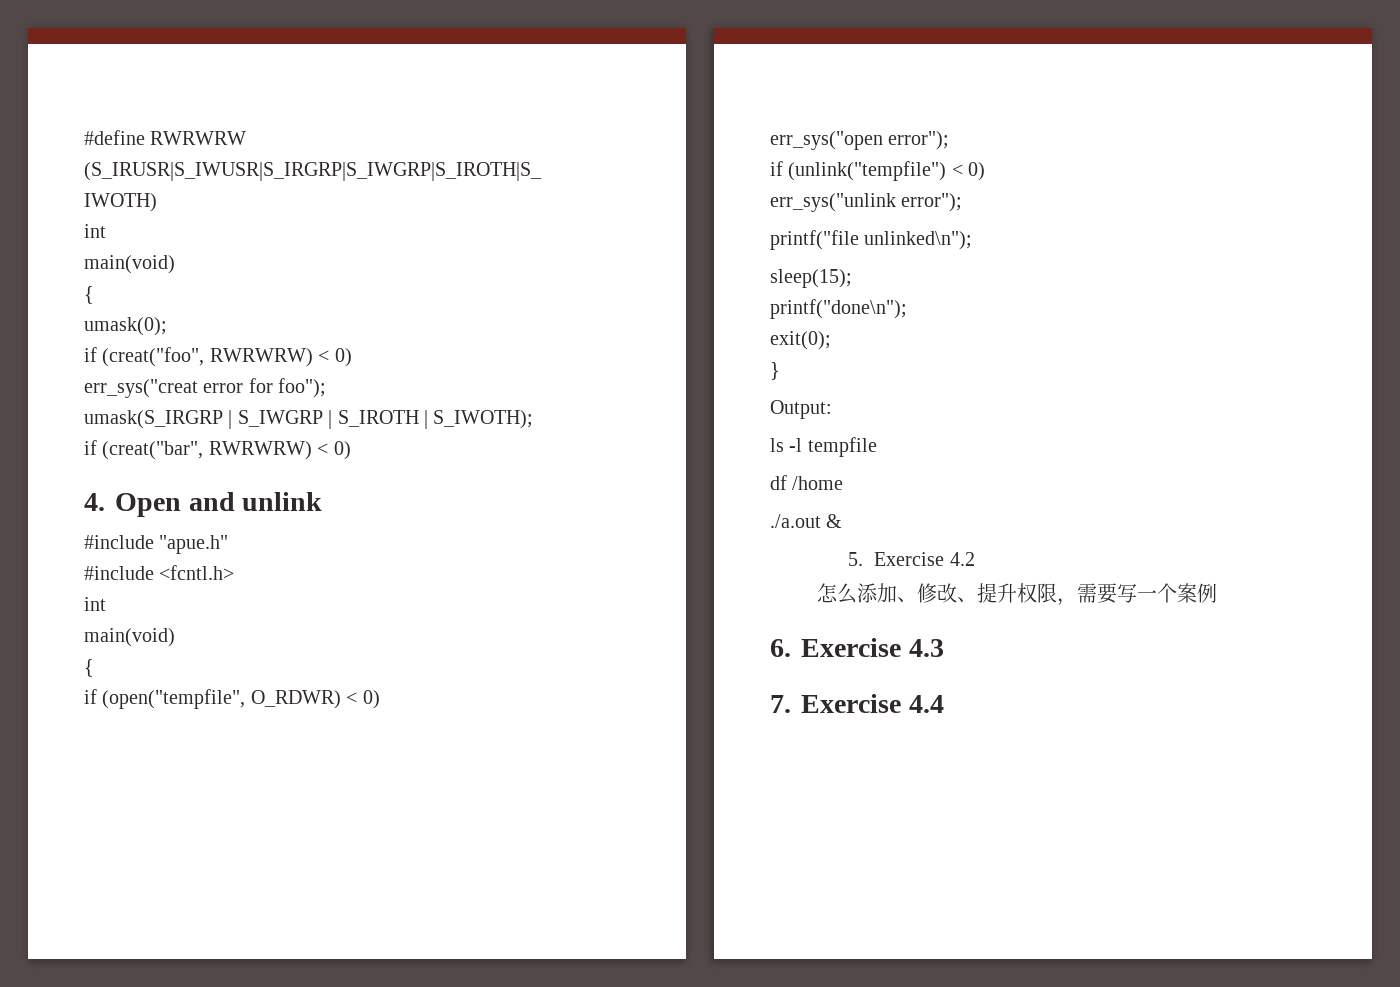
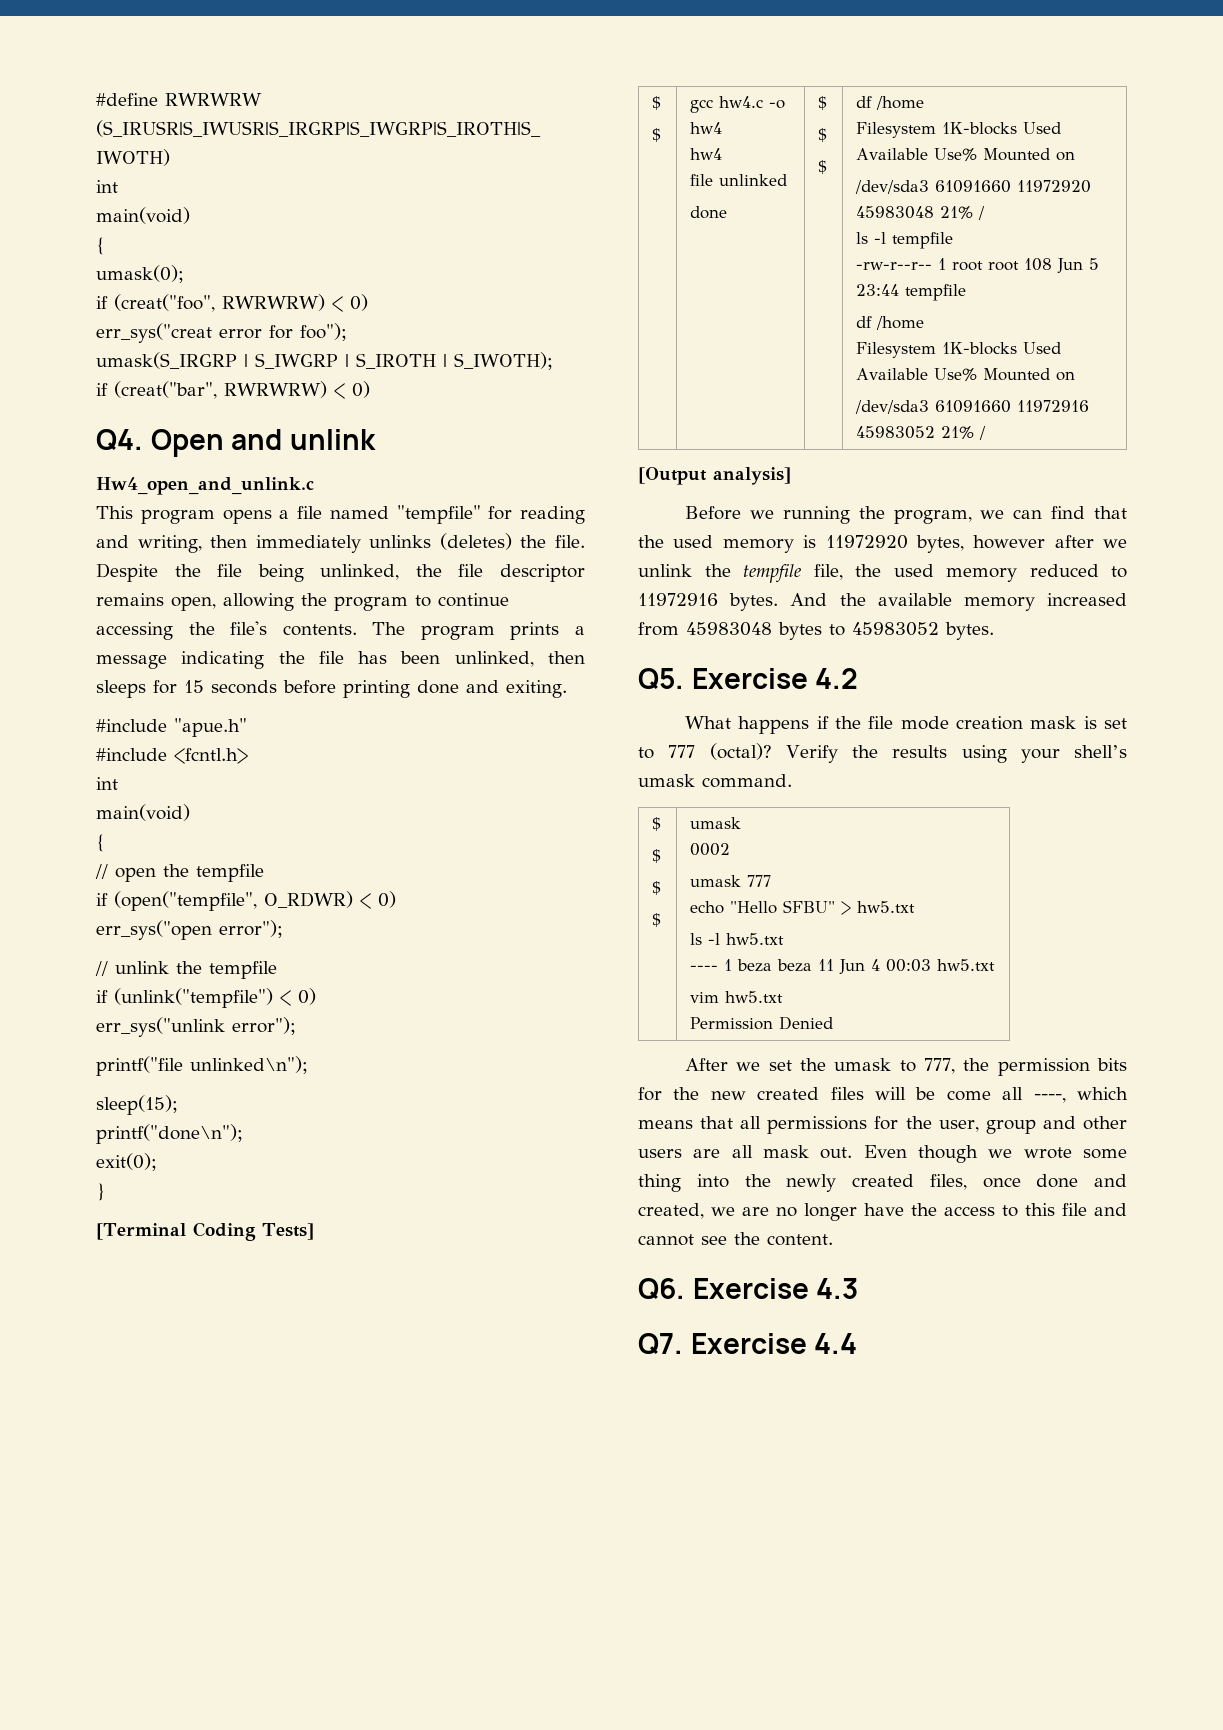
[84,493,105,511] 4. -> [96,429,143,451] Q4.
(323, 501) none -> [96,477,314,495] [96,505,585,524] [96,533,585,553] [96,563,585,582] [96,593,509,611] [96,621,585,640] [96,651,585,669] [96,680,567,698] // Hw4_open_and_unlink.c // This program opens a file named "tempfile" for reading and writing, then immediately unlinks (deletes) the file. Despite the file being unlinked, the file descriptor remains open, allowing the program to continue accessing the file's contents. The program prints a message indicating the file has been unlinked, then sleeps for 15 seconds before printing done and exiting.
(94, 668) none -> [95,864,264,882] // // open the tempfile
(950, 140) none -> [95,961,277,979] // // unlink the tempfile
[770,400,832,419] [770,437,877,457] [770,475,844,490] [770,514,843,528] [848,552,975,566] [817,583,1218,606] [770,639,791,657] Output: // ls -l tempfile // df /home // ./a.out & // 5. Exercise 4.2 // 怎么添加、修改、提升权限，需要写一个案例 // 6. -> [96,1222,314,1241] [652,96,662,110] [652,128,662,142] [690,96,786,113] [690,122,723,134] [690,148,723,160] [690,174,788,186] [690,206,728,219] [818,96,828,110] [818,128,828,142] [818,160,828,174] [856,96,925,110] [856,122,1062,138] [856,148,1076,161] [855,180,1092,194] [856,206,986,220] [856,232,954,249] [856,258,1100,273] [856,284,967,301] [856,316,925,330] [856,342,1062,358] [856,368,1076,381] [855,400,1090,414] [856,426,987,440] [638,467,791,485] [685,506,1127,524] [638,535,1127,553] [638,564,1127,583] [638,593,1127,611] [638,622,994,640] [638,668,859,690] [685,716,1127,734] [638,743,1127,763] [638,774,792,788] [652,817,662,831] [652,849,662,863] [652,881,662,895] [652,913,662,927] [690,817,742,829] [690,843,731,856] [690,875,772,887] [690,900,916,915] [690,933,785,945] [690,959,996,974] [690,991,784,1003] [690,1016,834,1030] [685,1058,1127,1076] [638,1087,1128,1103] [638,1116,1127,1134] [638,1145,1127,1163] [638,1174,1127,1192] [638,1203,1127,1221] [638,1232,833,1246] [638,1278,685,1300] [Terminal Coding Tests] // $ // $ | gcc hw4.c -o hw4 // hw4 // file unlinked // done | $ // $ // $ | df /home // Filesystem 1K-blocks Used Available Use% Mounted on // /dev/sda3 61091660 11972920 45983048 21% / // ls -l tempfile // -rw-r--r-- 1 root root 108 Jun 5 23:44 tempfile // df /home // Filesystem 1K-blocks Used Available Use% Mounted on // /dev/sda3 61091660 11972916 45983052 21% / // [Output analysis] // Before we running the program, we can find that the used memory is 11972920 bytes, however after we unlink the tempfile file, the used memory reduced to 11972916 bytes. And the available memory increased from 45983048 bytes to 45983052 bytes. // Q5. Exercise 4.2 // What happens if the file mode creation mask is set to 777 (octal)? Verify the results using your shell’s umask command. // $ // $ // $ // $ | umask // 0002 // umask 777 // echo "Hello SFBU" > hw5.txt // ls -l hw5.txt // ---- 1 beza beza 11 Jun 4 00:03 hw5.txt // vim hw5.txt // Permission Denied // After we set the umask to 777, the permission bits for the new created files will be come all ----, which means that all permissions for the user, group and other users are all mask out. Even though we wrote some thing into the newly created files, once done and created, we are no longer have the access to this file and cannot see the content. // Q6.
[770,695,791,713] 7. -> [638,1333,683,1355] Q7.

